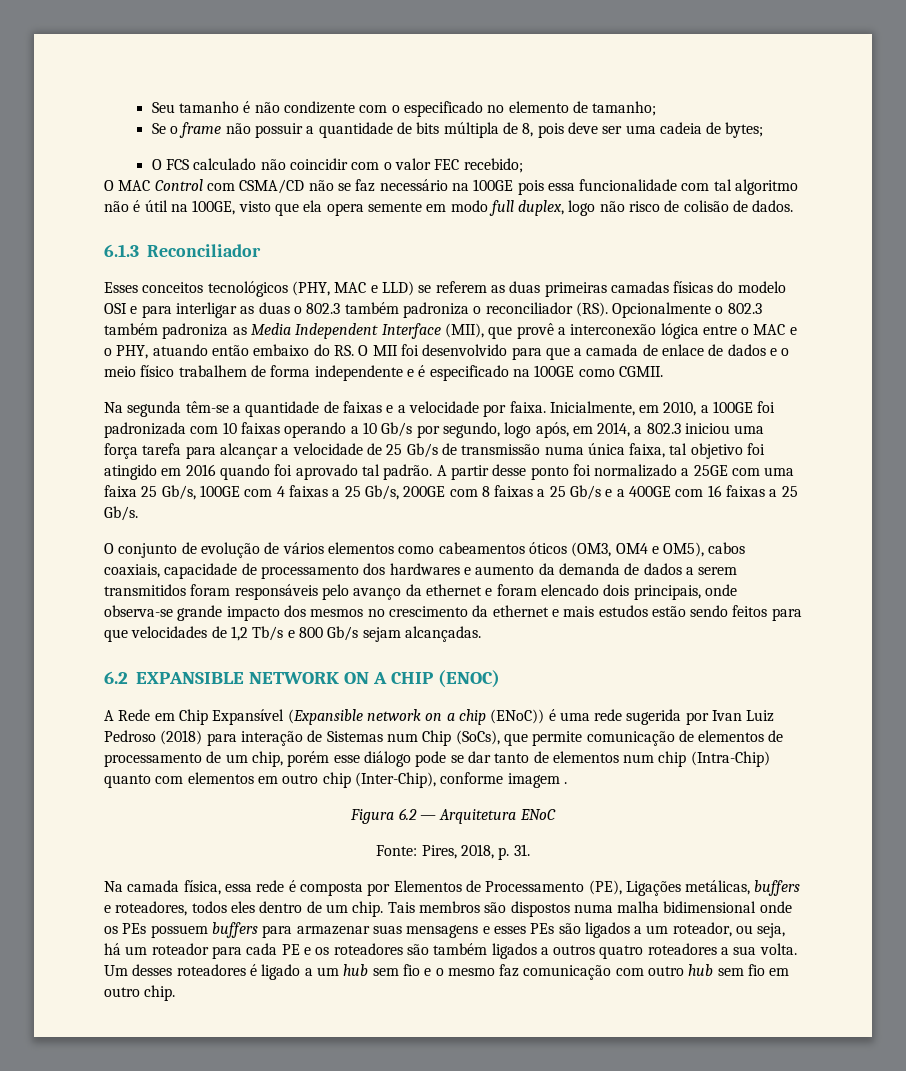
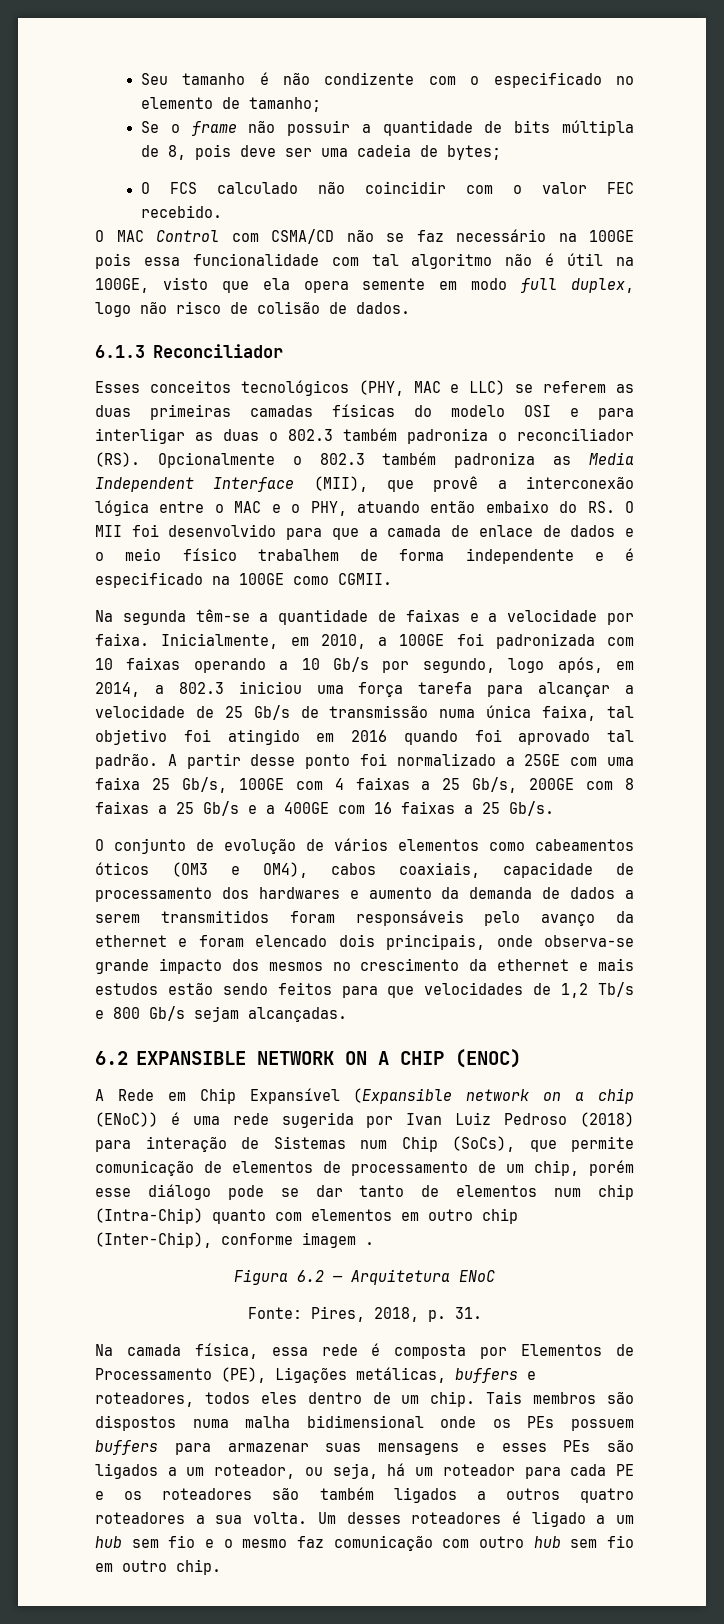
[463,158,523,173] recebido; -> [140,205,222,218] recebido.
[381,281,414,296] LLD) -> [469,380,506,395] LLC)
[571,542,705,557] (OM3, OM4 e OM5), -> [172,862,308,878] (OM3 e OM4),

